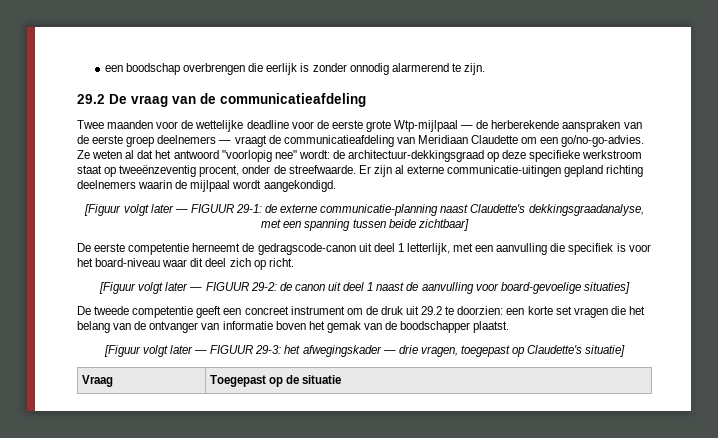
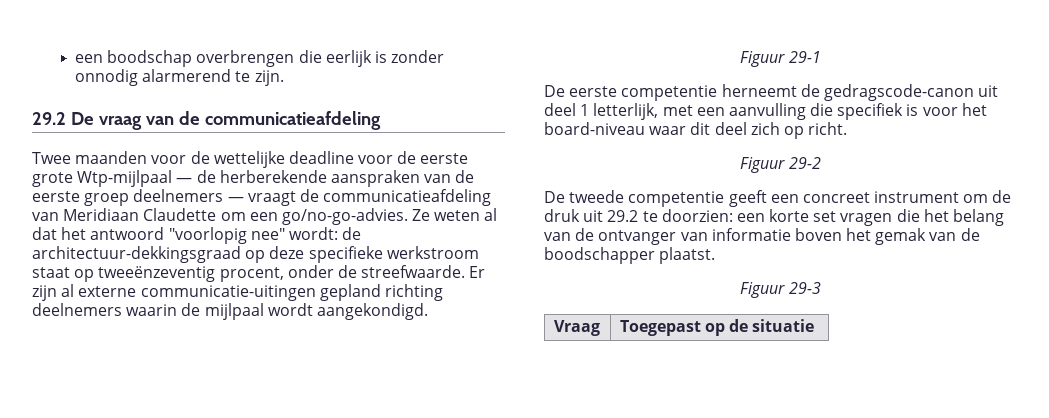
[84,204,644,216] [261,219,469,231] [Figuur volgt later — FIGUUR 29-1: de externe communicatie-planning naast Claudette's dekkingsgraadanalyse, met een spanning tussen beide zichtbaar] -> [740,51,821,67] Figuur 29-1
[99,282,630,294] [Figuur volgt later — FIGUUR 29-2: de canon uit deel 1 naast de aanvulling voor board-gevoelige situaties] -> [740,157,821,173] Figuur 29-2
[103,345,626,357] [Figuur volgt later — FIGUUR 29-3: het afwegingskader — drie vragen, toegepast op Claudette's situatie] -> [740,282,821,298] Figuur 29-3

